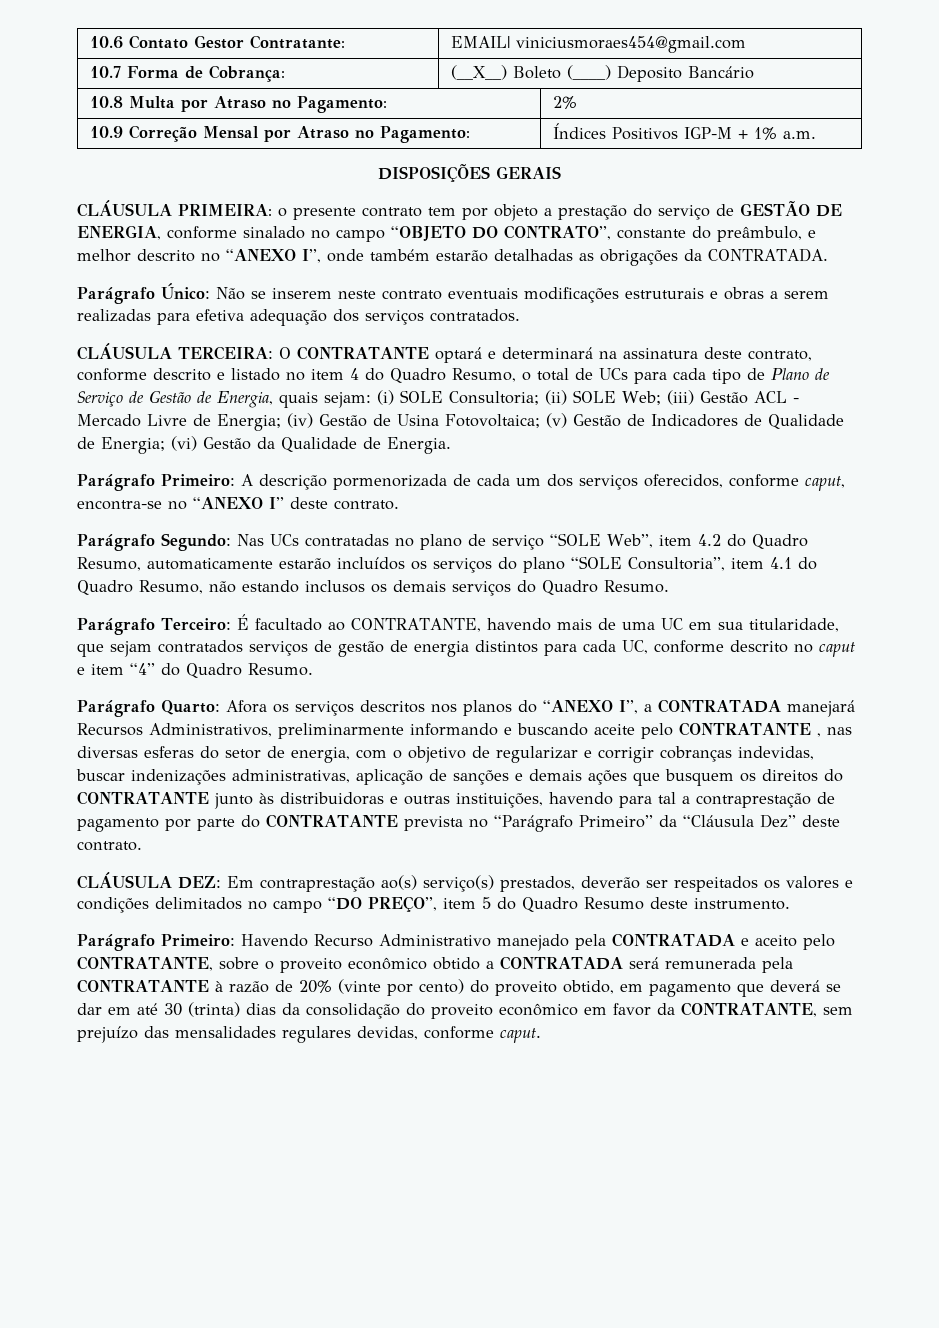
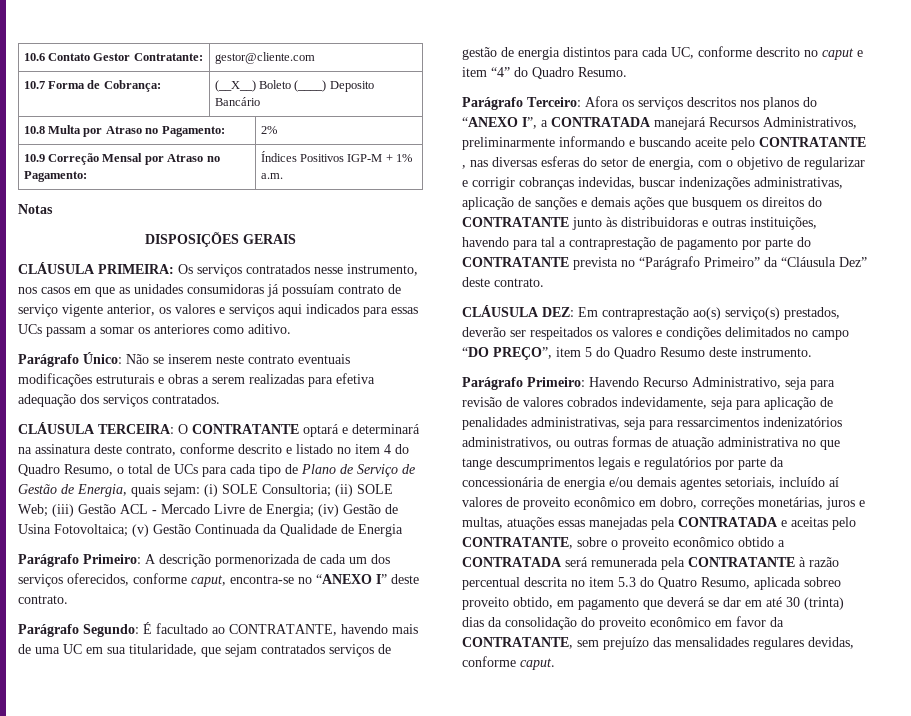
[450,36,746,53] EMAIL| viniciusmoraes454@gmail.com -> [214,52,315,64] gestor@cliente.com
(816, 135) none -> [18,204,53,214] // Notas
[278,201,842,221] [77,225,816,242] [77,248,828,266] o presente contrato tem por objeto a prestação do serviço de GESTÃO DE ENERGIA, conforme sinalado no campo “OBJETO DO CONTRATO”, constante do preâmbulo, e melhor descrito no “ANEXO I”, onde também estarão detalhadas as obrigações da CONTRATADA. -> [178,264,418,277] [18,284,401,297] [18,304,418,317] [18,324,291,337] Os serviços contratados nesse instrumento, nos casos em que as unidades consumidoras já possuíam contrato de serviço vigente anterior, os valores e serviços aqui indicados para essas UCs passam a somar os anteriores como aditivo.
[627,414,844,429] [77,436,251,454] de Indicadores de Qualidade de Energia; (vi) Gestão -> [195,524,260,534] Continuada
[387,437,451,454] Energia. -> [358,524,403,537] Energia
[237,533,808,550] [77,556,817,573] [77,580,669,596] [77,618,231,635] Nas UCs contratadas no plano de serviço “SOLE Web”, item 4.2 do Quadro Resumo, automaticamente estarão incluídos os serviços do plano “SOLE Consultoria”, item 4.1 do Quadro Resumo, não estando inclusos os demais serviços do Quadro Resumo. // Parágrafo Terceiro: -> (139, 630) none
[161,700,220,715] Quarto: -> [527,97,581,107] Terceiro:
[379,934,569,951] Administrativo manejado -> [692,377,835,390] [462,397,833,410] [462,417,842,430] [462,436,840,450] [462,457,784,470] [462,477,839,490] [462,497,865,510] [462,517,647,530] Administrativo, seja para revisão de valores cobrados indevidamente, seja para aplicação de penalidades administrativas, seja para ressarcimentos indenizatórios administrativos, ou outras formas de atuação administrativa no que tange descumprimentos legais e regulatórios por parte da concessionária de energia e/ou demais agentes setoriais, incluído aí valores de proveito econômico em dobro, correções monetárias, juros e multas, atuações essas manejadas
[754,935,797,947] aceito -> [791,517,828,527] aceitas
[274,979,489,996] de 20% (vinte por cento) do -> [462,577,841,590] percentual descrita no item 5.3 do Quatro Resumo, aplicada sobreo

